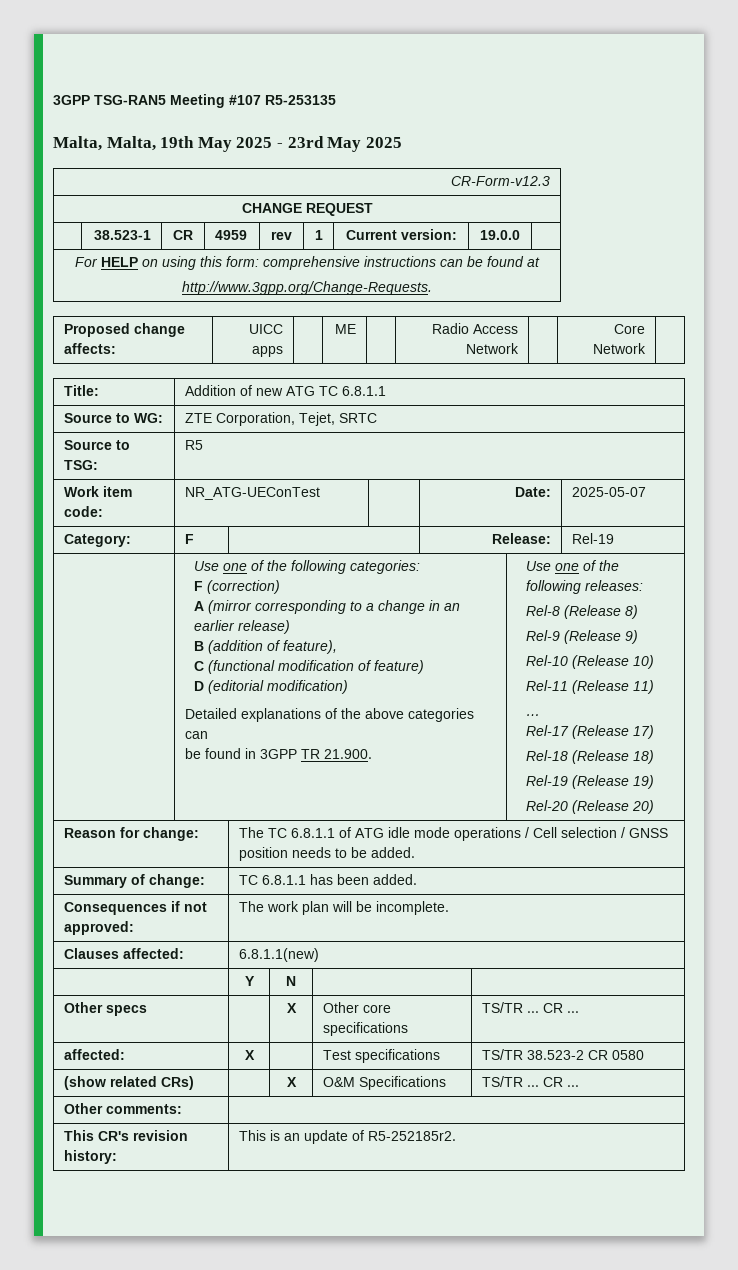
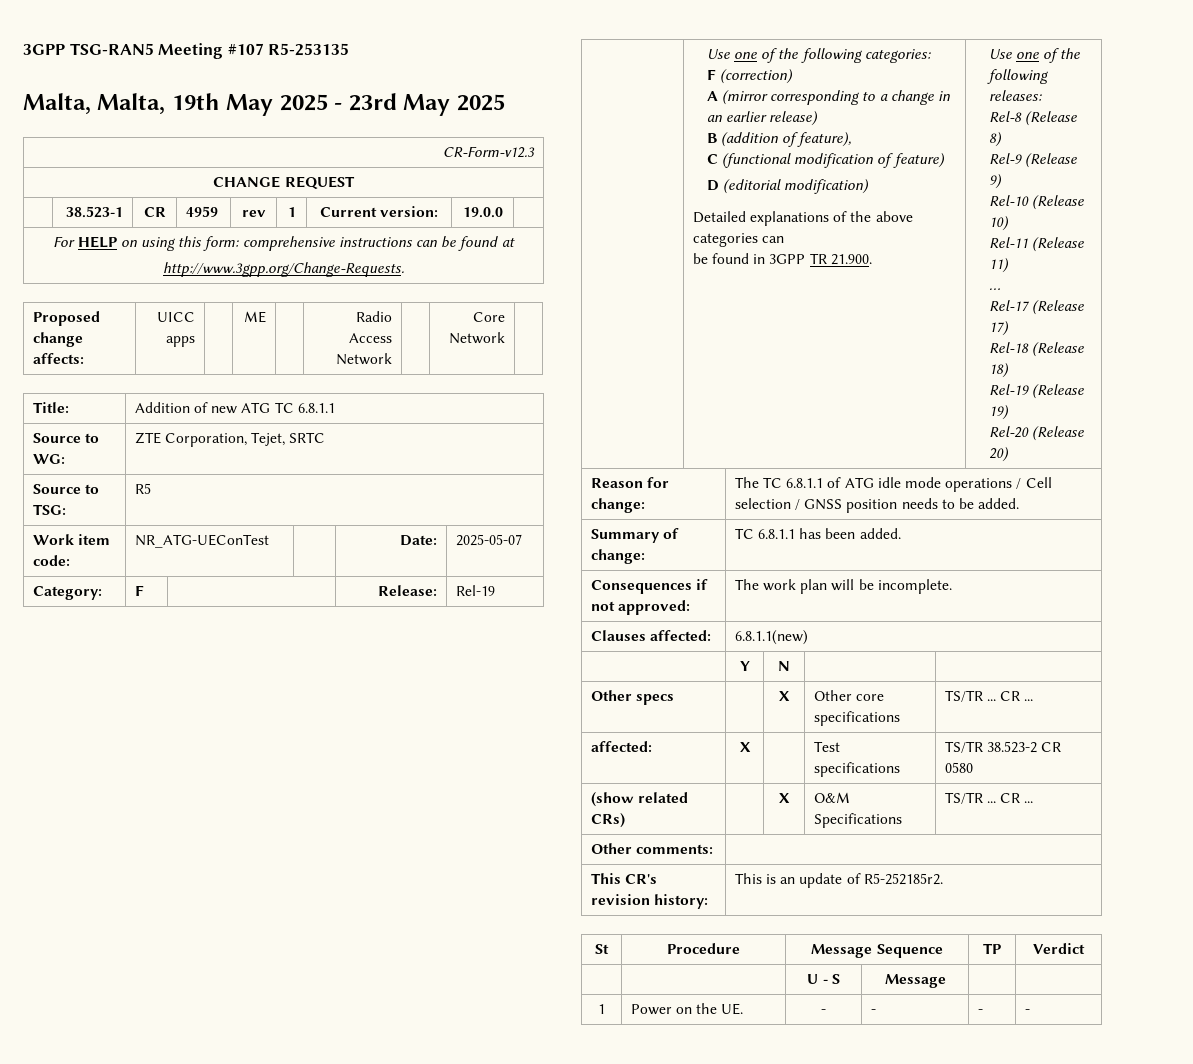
(456, 1136) none -> [595,944,609,954] [667,943,740,954] [811,944,943,958] [983,943,1001,954] [1033,943,1085,954] [807,974,840,984] [884,974,946,988] [598,1004,605,1014] [630,1003,744,1015] [821,1009,826,1014] [870,1009,876,1014] [977,1009,983,1014] [1024,1009,1030,1014] // St | Procedure | Message Sequence | TP | Verdict // | | U - S | Message | | // 1 | Power on the UE. | - | - | - | -

